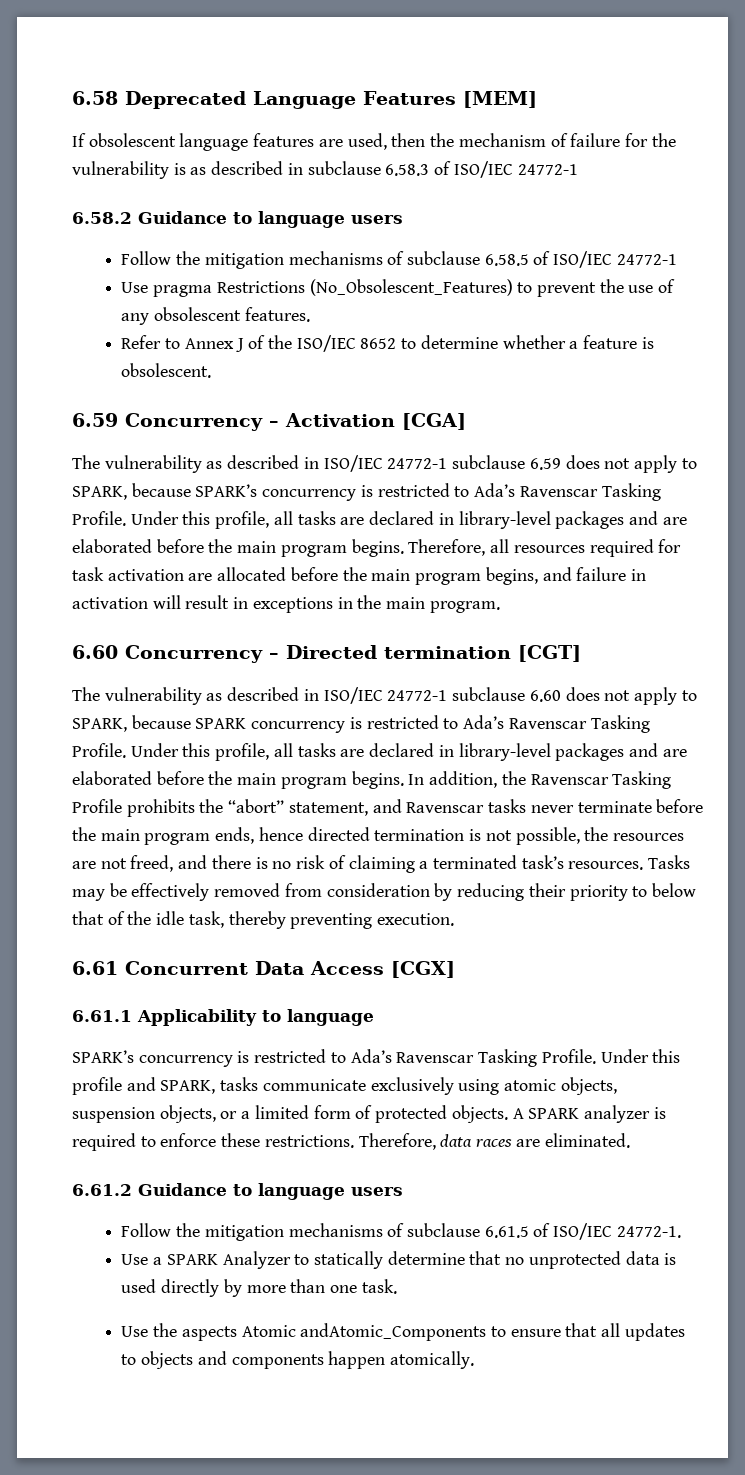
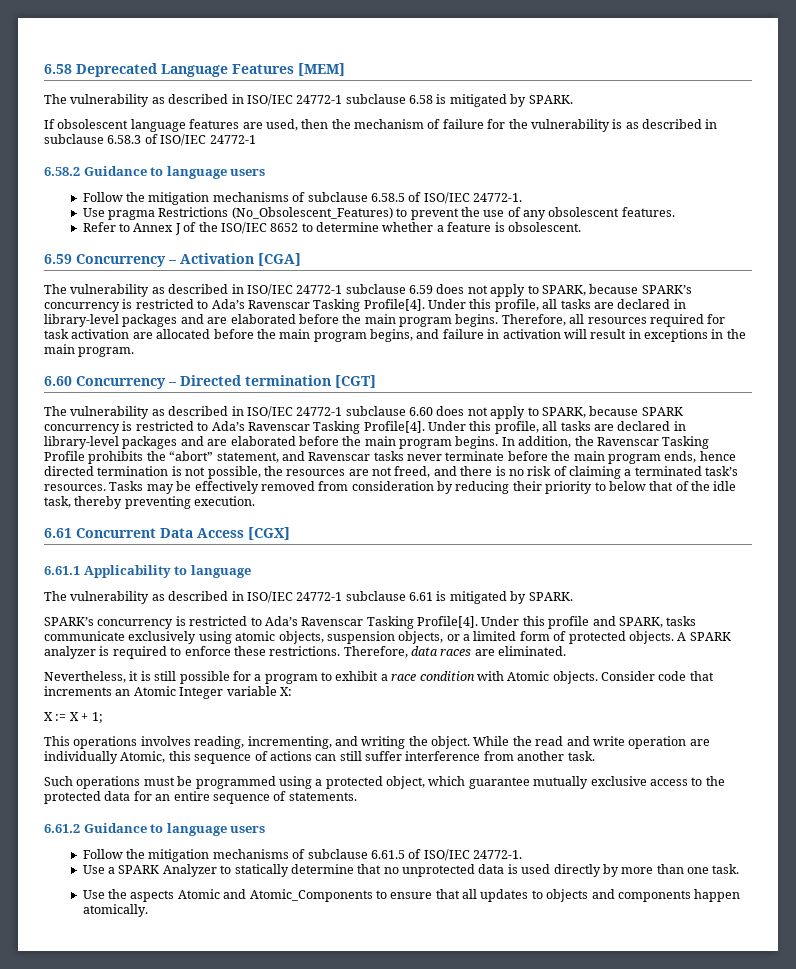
(537, 99) none -> [44,94,573,107] // The vulnerability as described in ISO/IEC 24772-1 subclause 6.58 is mitigated by SPARK.
[616,254,677,265] 24772-1 -> [473,193,523,202] 24772-1.
[72,511,126,526] Profile. -> [363,299,425,311] Profile[4].
[72,743,126,758] Profile. -> [363,421,425,433] Profile[4].
[72,1049,596,1067] // SPARK’s concurrency is restricted to Ada’s Ravenscar Tasking Profile. -> [44,591,573,604] [44,616,478,629] // The vulnerability as described in ISO/IEC 24772-1 subclause 6.61 is mitigated by SPARK. // SPARK’s concurrency is restricted to Ada’s Ravenscar Tasking Profile[4].
(630, 1140) none -> [44,671,714,684] [44,686,292,699] [44,712,103,723] [44,736,710,749] [44,751,595,764] [44,776,725,789] [44,791,357,804] // Nevertheless, it is still possible for a program to exhibit a race condition with Atomic objects. Consider code that increments an Atomic Integer variable X: // X := X + 1; // This operations involves reading, incrementing, and writing the object. While the read and write operation are individually Atomic, this sequence of actions can still suffer interference from another task. // Such operations must be programmed using a protected object, which guarantee mutually exclusive access to the protected data for an entire sequence of statements.
[300,1323,487,1341] andAtomic_Components -> [223,889,373,902] and Atomic_Components

